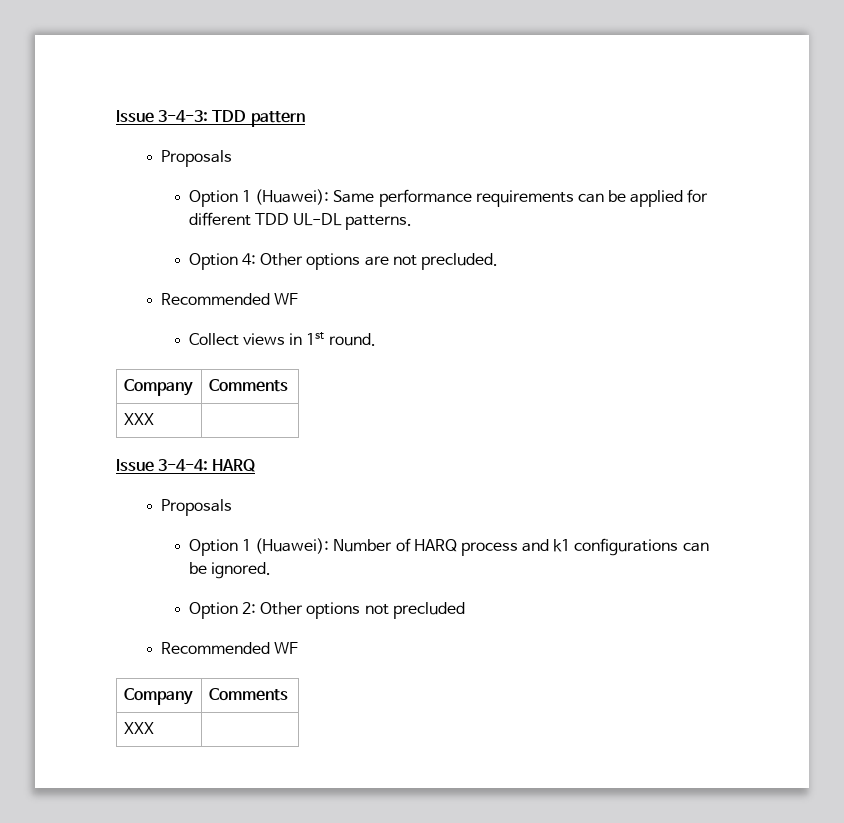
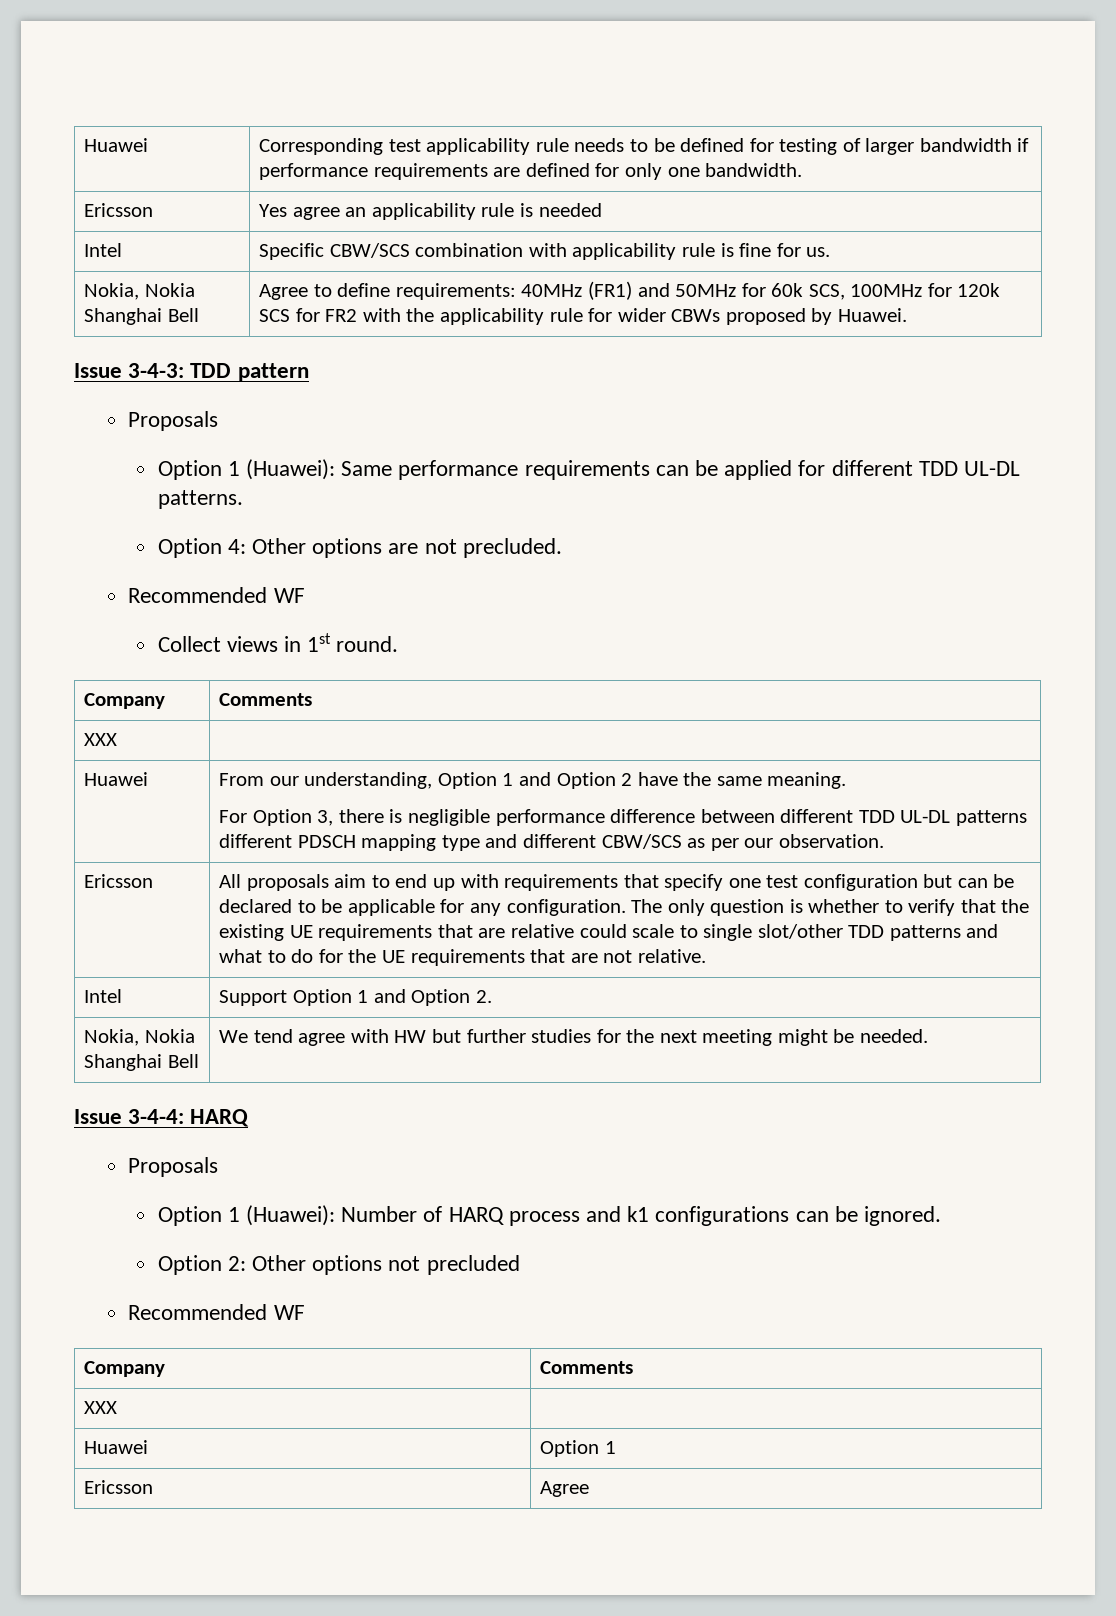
(116, 116) none -> [84,138,149,152] [259,138,1030,155] [259,163,803,180] [84,203,154,217] [259,203,602,220] [84,243,123,257] [259,243,831,260] [84,283,195,300] [84,308,199,325] [259,281,1001,300] [259,308,907,325] Huawei | Corresponding test applicability rule needs to be defined for testing of larger bandwidth if performance requirements are defined for only one bandwidth. // Ericsson | Yes agree an applicability rule is needed // Intel | Specific CBW/SCS combination with applicability rule is fine for us. // Nokia, Nokia Shanghai Bell | Agree to define requirements: 40MHz (FR1) and 50MHz for 60k SCS, 100MHz for 120k SCS for FR2 with the applicability rule for wider CBWs proposed by Huawei. //
(155, 419) none -> [84,772,149,786] [219,772,847,789] [219,809,1027,826] [219,834,884,851] [84,874,154,888] [219,874,1015,891] [219,899,1030,916] [219,924,999,941] [219,949,706,966] [84,989,123,1003] [219,989,492,1006] [84,1029,195,1046] [84,1054,199,1071] [219,1029,928,1046] // Huawei | From our understanding, Option 1 and Option 2 have the same meaning. // For Option 3, there is negligible performance difference between different TDD UL-DL patterns different PDSCH mapping type and different CBW/SCS as per our observation. // Ericsson | All proposals aim to end up with requirements that specify one test configuration but can be declared to be applicable for any configuration. The only question is whether to verify that the existing UE requirements that are relative could scale to single slot/other TDD patterns and what to do for the UE requirements that are not relative. // Intel | Support Option 1 and Option 2. // Nokia, Nokia Shanghai Bell | We tend agree with HW but further studies for the next meeting might be needed.
(155, 728) none -> [84,1440,149,1454] [540,1440,616,1457] [84,1480,154,1494] [540,1481,590,1497] // Huawei | Option 1 // Ericsson | Agree

